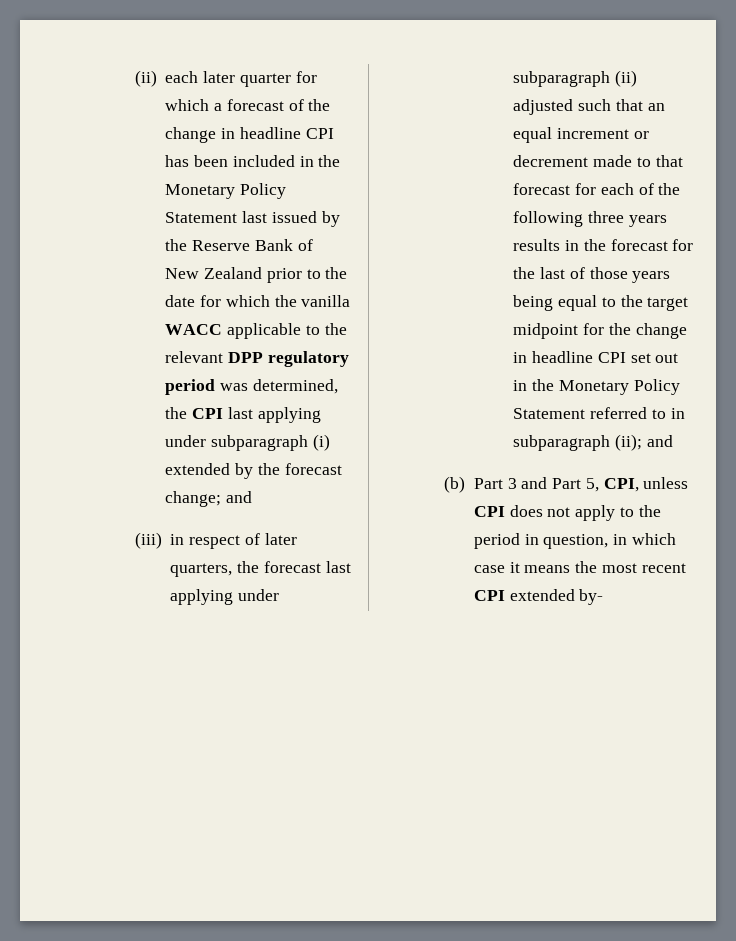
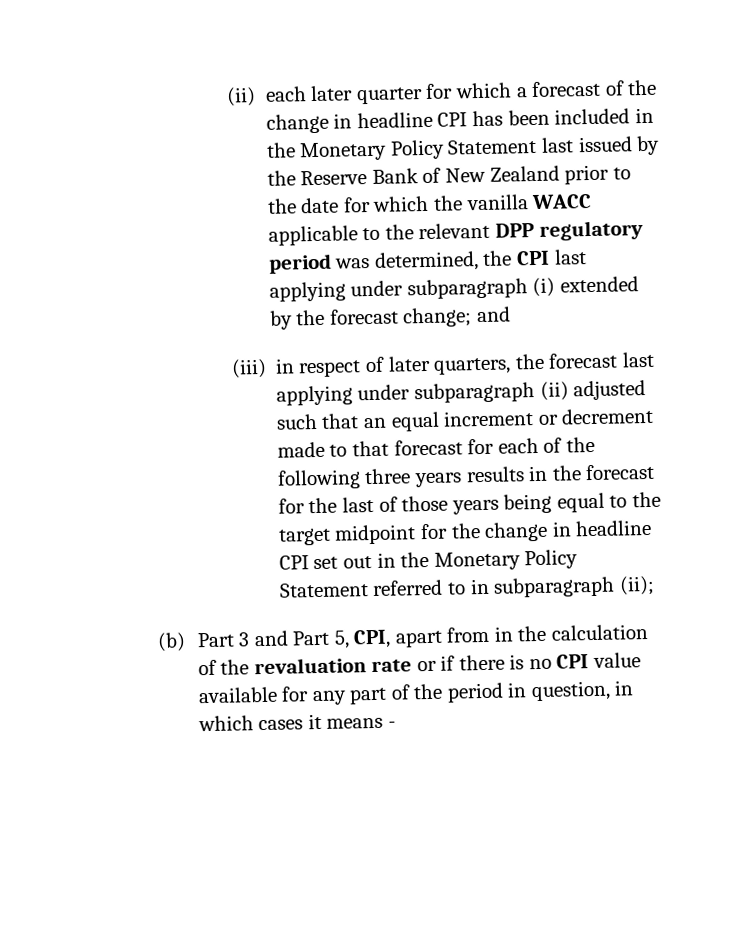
[646,435,673,447] and -> (655, 585) none
[643,477,689,489] [473,505,634,521] unless CPI does not apply to -> [394,624,649,648] [197,652,641,676] [197,684,411,706] apart from in the calculation of the revaluation rate or if there is no CPI value available for any part of
[473,565,505,573] case -> [258,719,304,731] cases
[575,561,686,573] [473,589,604,605] the most recent CPI extended by- -> [387,721,396,728] -

